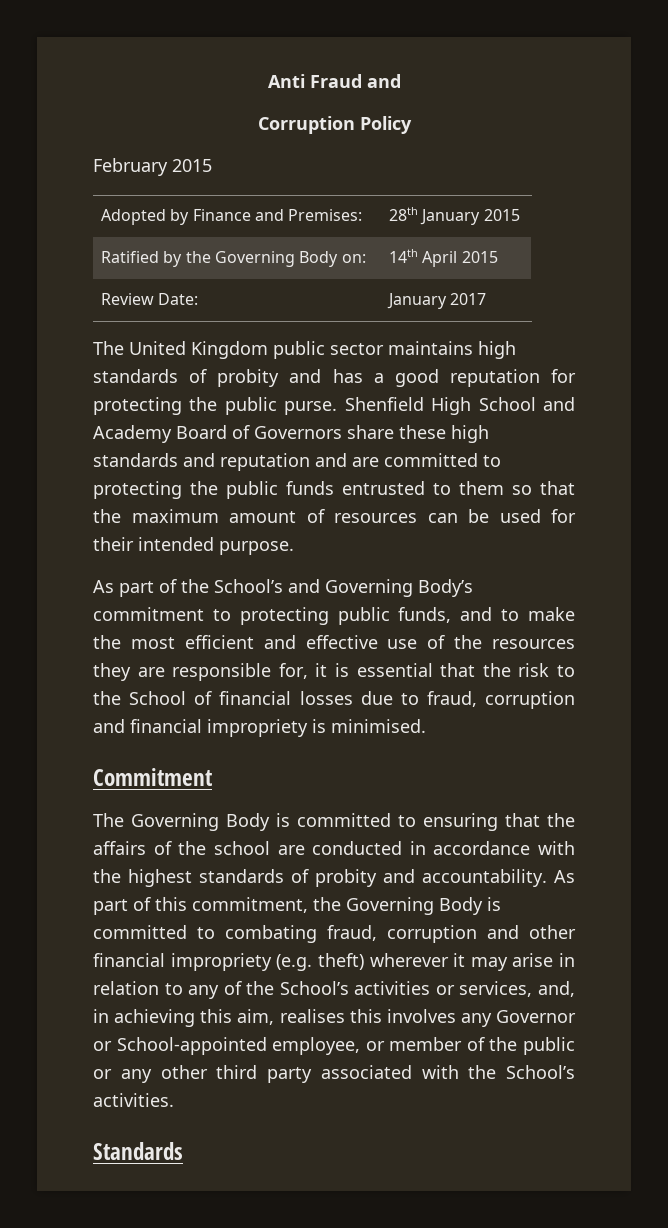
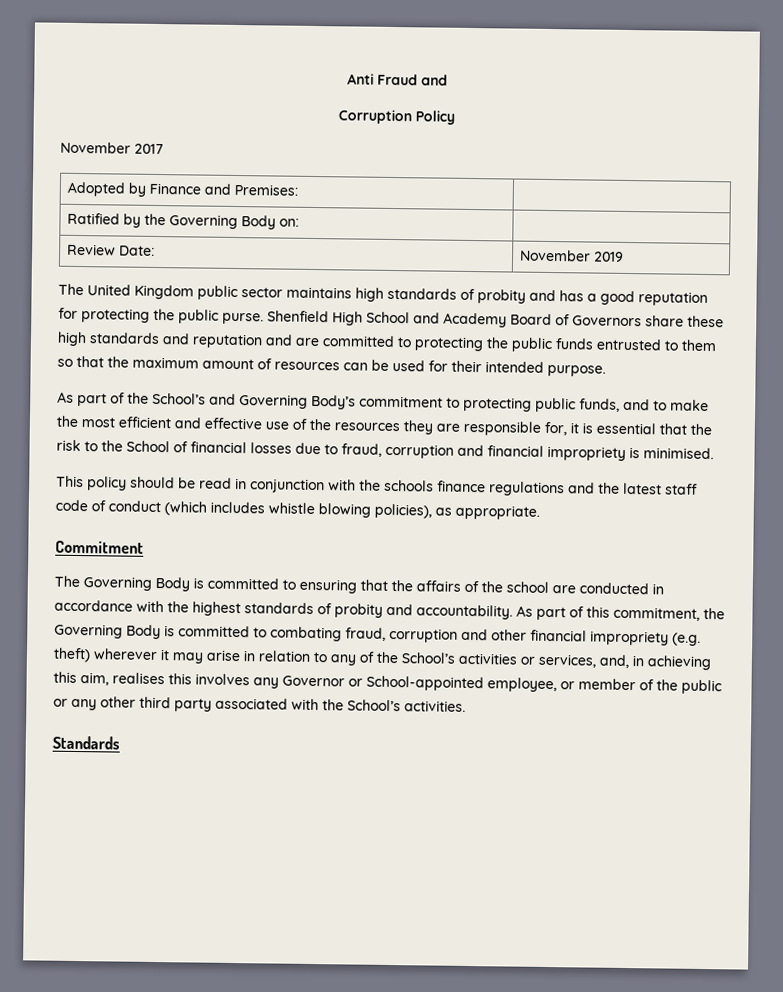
[93,158,212,176] February 2015 -> [60,141,164,155] November 2017
[389,207,520,225] 28th January 2015 -> (298, 189) none
[389,249,498,267] 14th April 2015 -> (299, 222) none
[387,293,487,309] January 2017 -> [519,249,624,262] November 2019
(426, 726) none -> [56,475,698,497] [55,499,540,520] // This policy should be read in conjunction with the schools finance regulations and the latest staff code of conduct (which includes whistle blowing policies), as appropriate.

